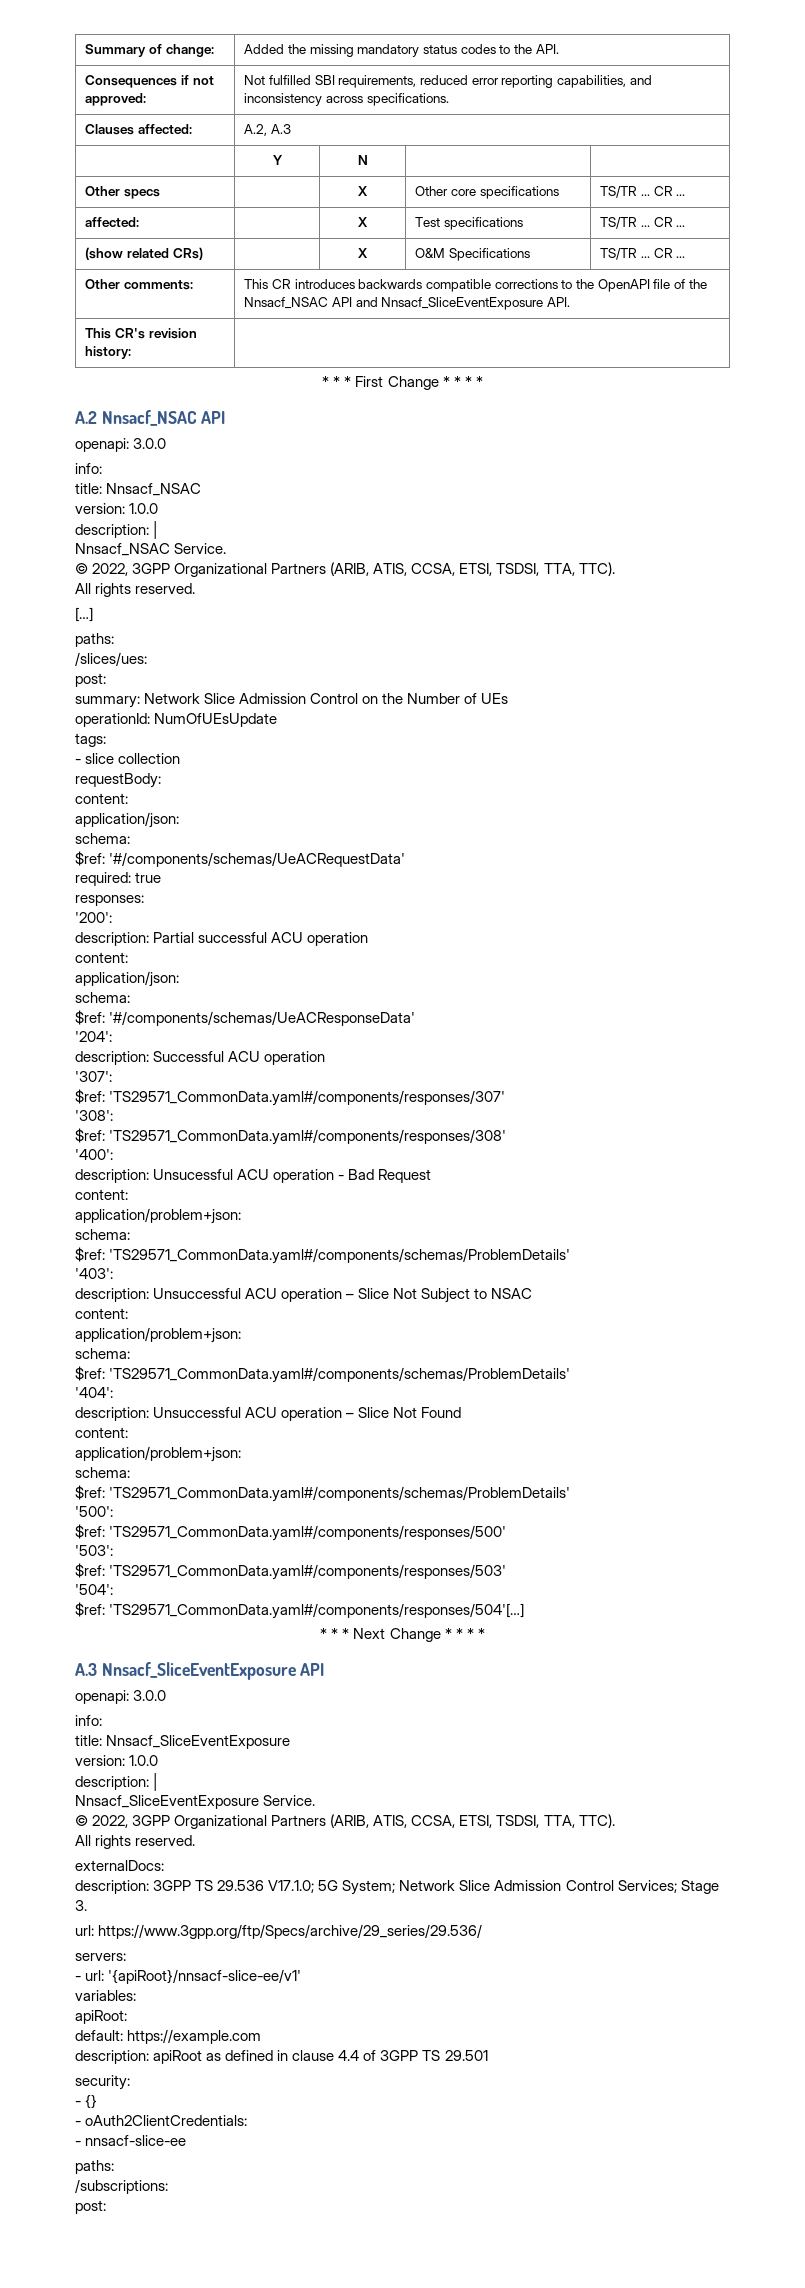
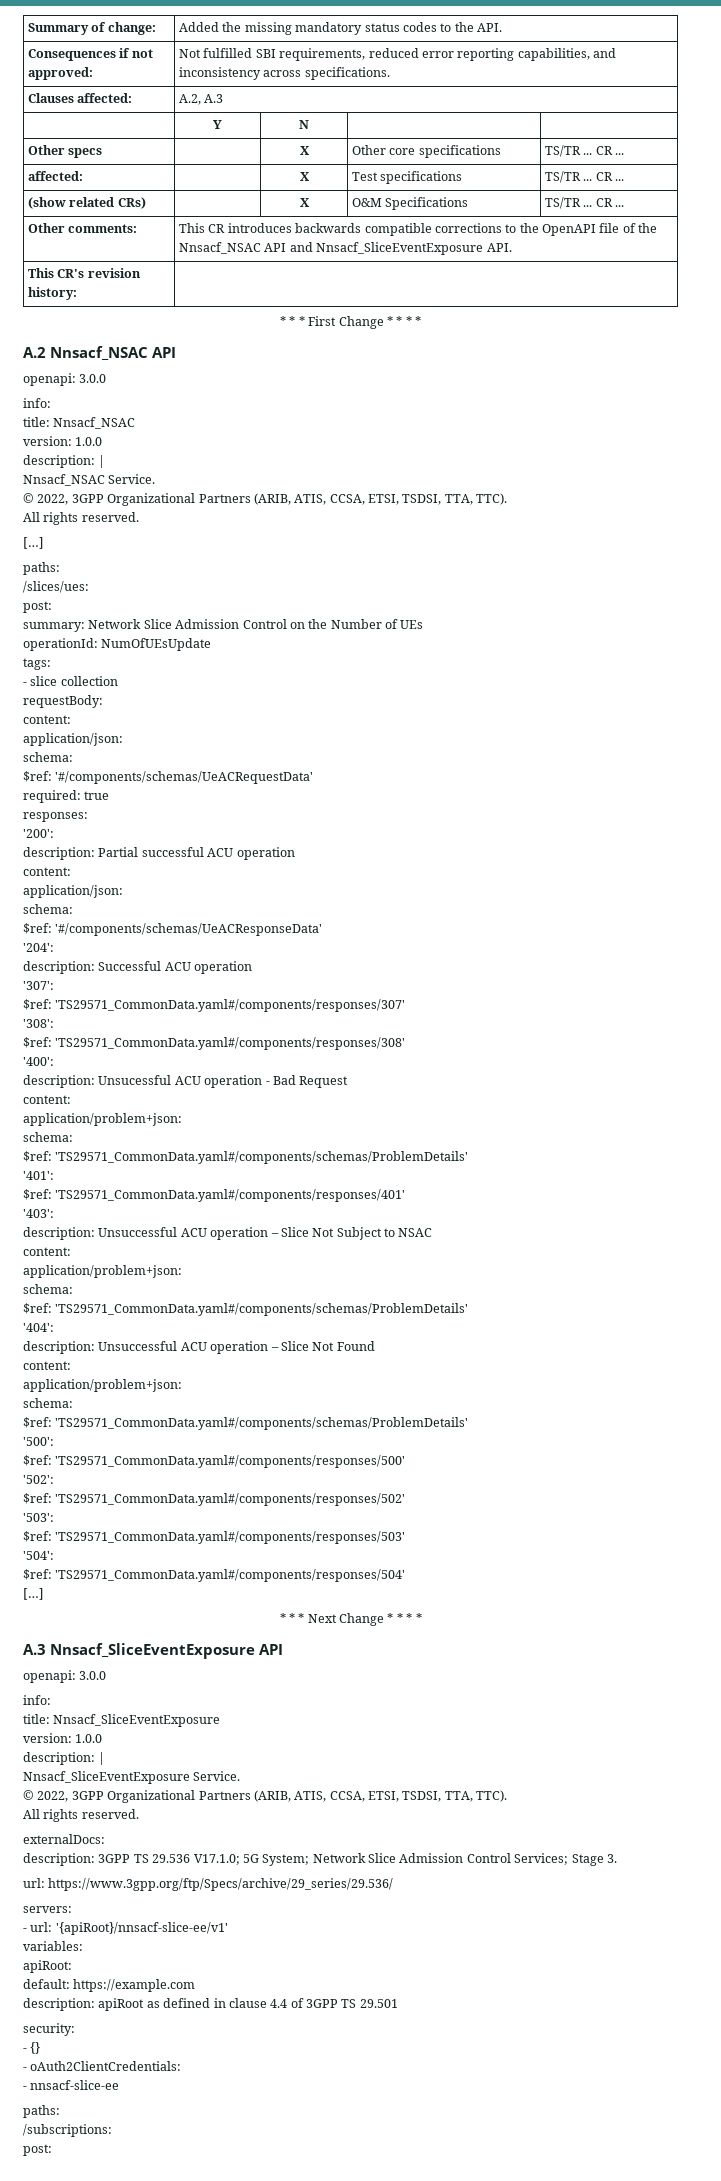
(571, 1256) none -> [23,1171,54,1180] [23,1189,406,1202] // '401': // $ref: 'TS29571_CommonData.yaml#/components/responses/401'
(507, 1533) none -> [23,1475,54,1484] [23,1493,406,1506] // '502': // $ref: 'TS29571_CommonData.yaml#/components/responses/502'
[109,1603,525,1619] 'TS29571_CommonData.yaml#/components/responses/504'[…] -> [55,1569,406,1582] [23,1588,44,1600] 'TS29571_CommonData.yaml#/components/responses/504' // […]

